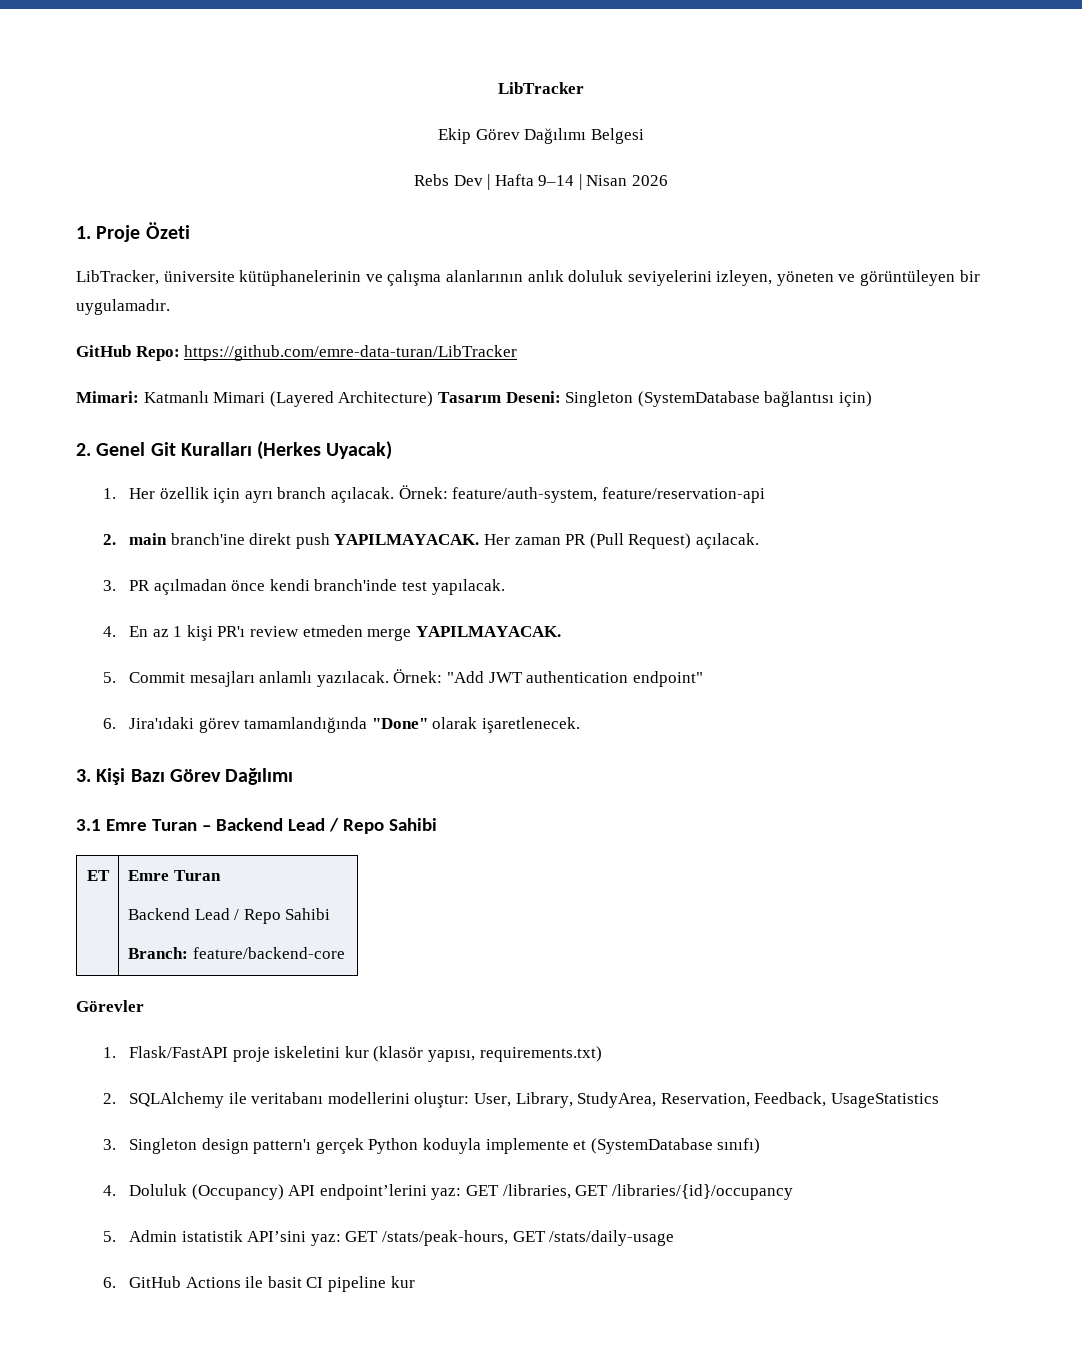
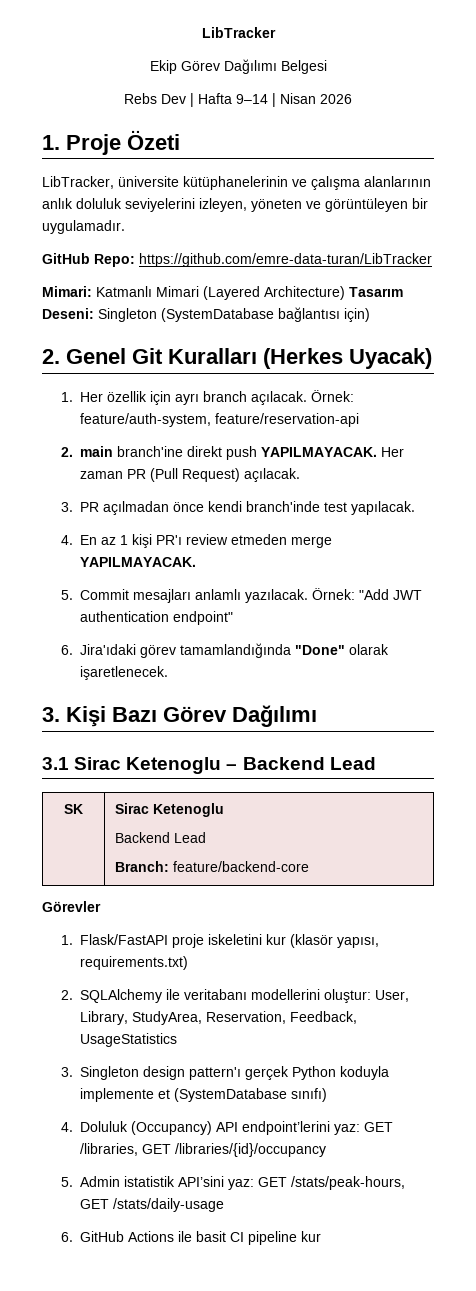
[105,819,197,831] Emre Turan -> [74,757,222,774] Sirac Ketenoglu
[328,818,437,834] [86,870,110,881] [127,870,221,881] [127,908,331,924] / Repo Sahibi // ET | Emre Turan // Backend Lead / Repo Sahibi -> [64,804,83,814] [114,803,224,817] [114,832,206,843] // SK | Sirac Ketenoglu // Backend Lead

